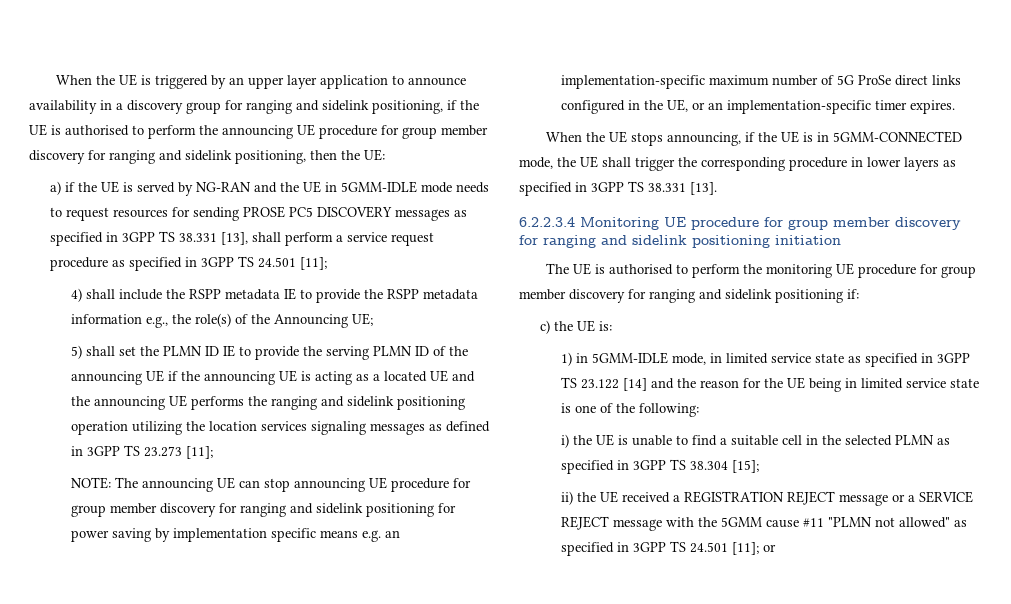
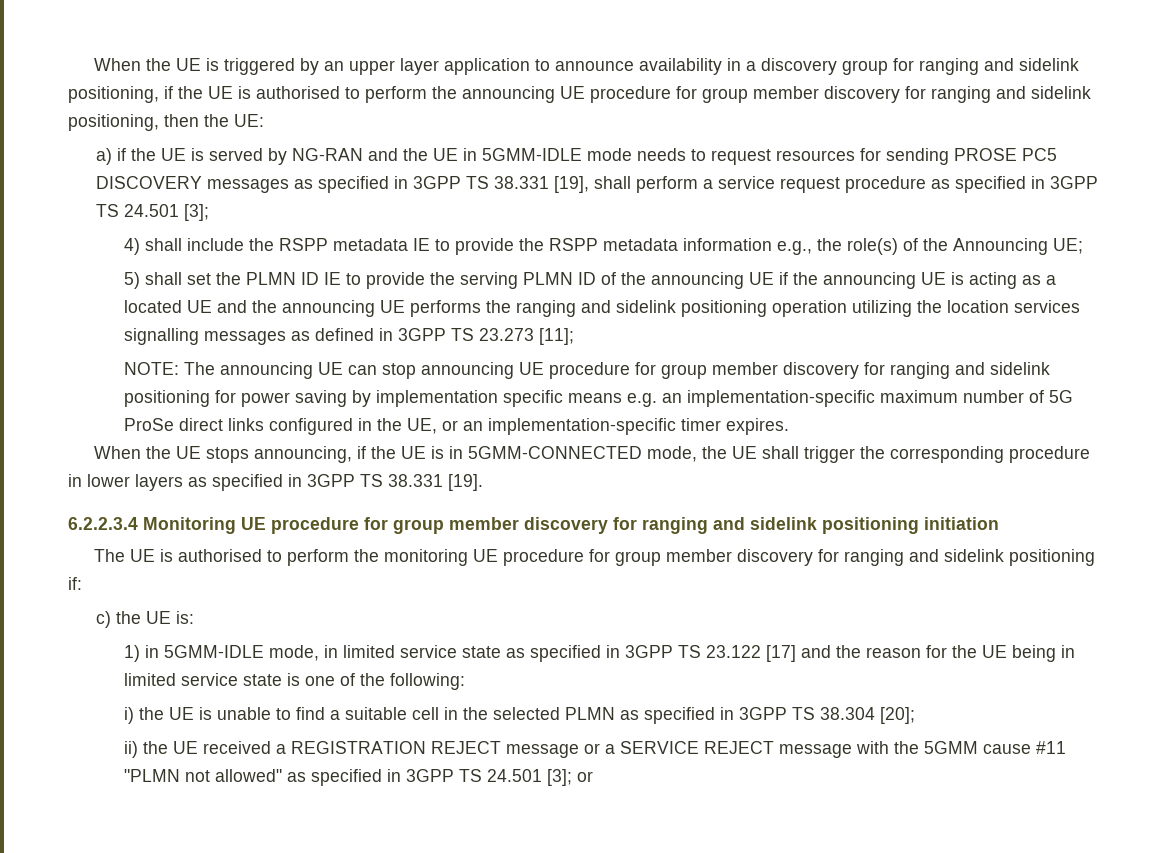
[220,232,248,245] [13], -> [553,176,589,193] [19],
[299,257,327,270] [11]; -> [183,204,209,221] [3];
[310,421,366,435] signaling -> [123,328,199,345] signalling
[690,182,717,195] [13]. -> [448,474,483,491] [19].
[622,378,647,391] [14] -> [765,645,796,662] [17]
[731,460,759,473] [15]; -> [879,707,915,724] [20];
[731,542,759,555] [11]; -> [546,769,572,786] [3];

